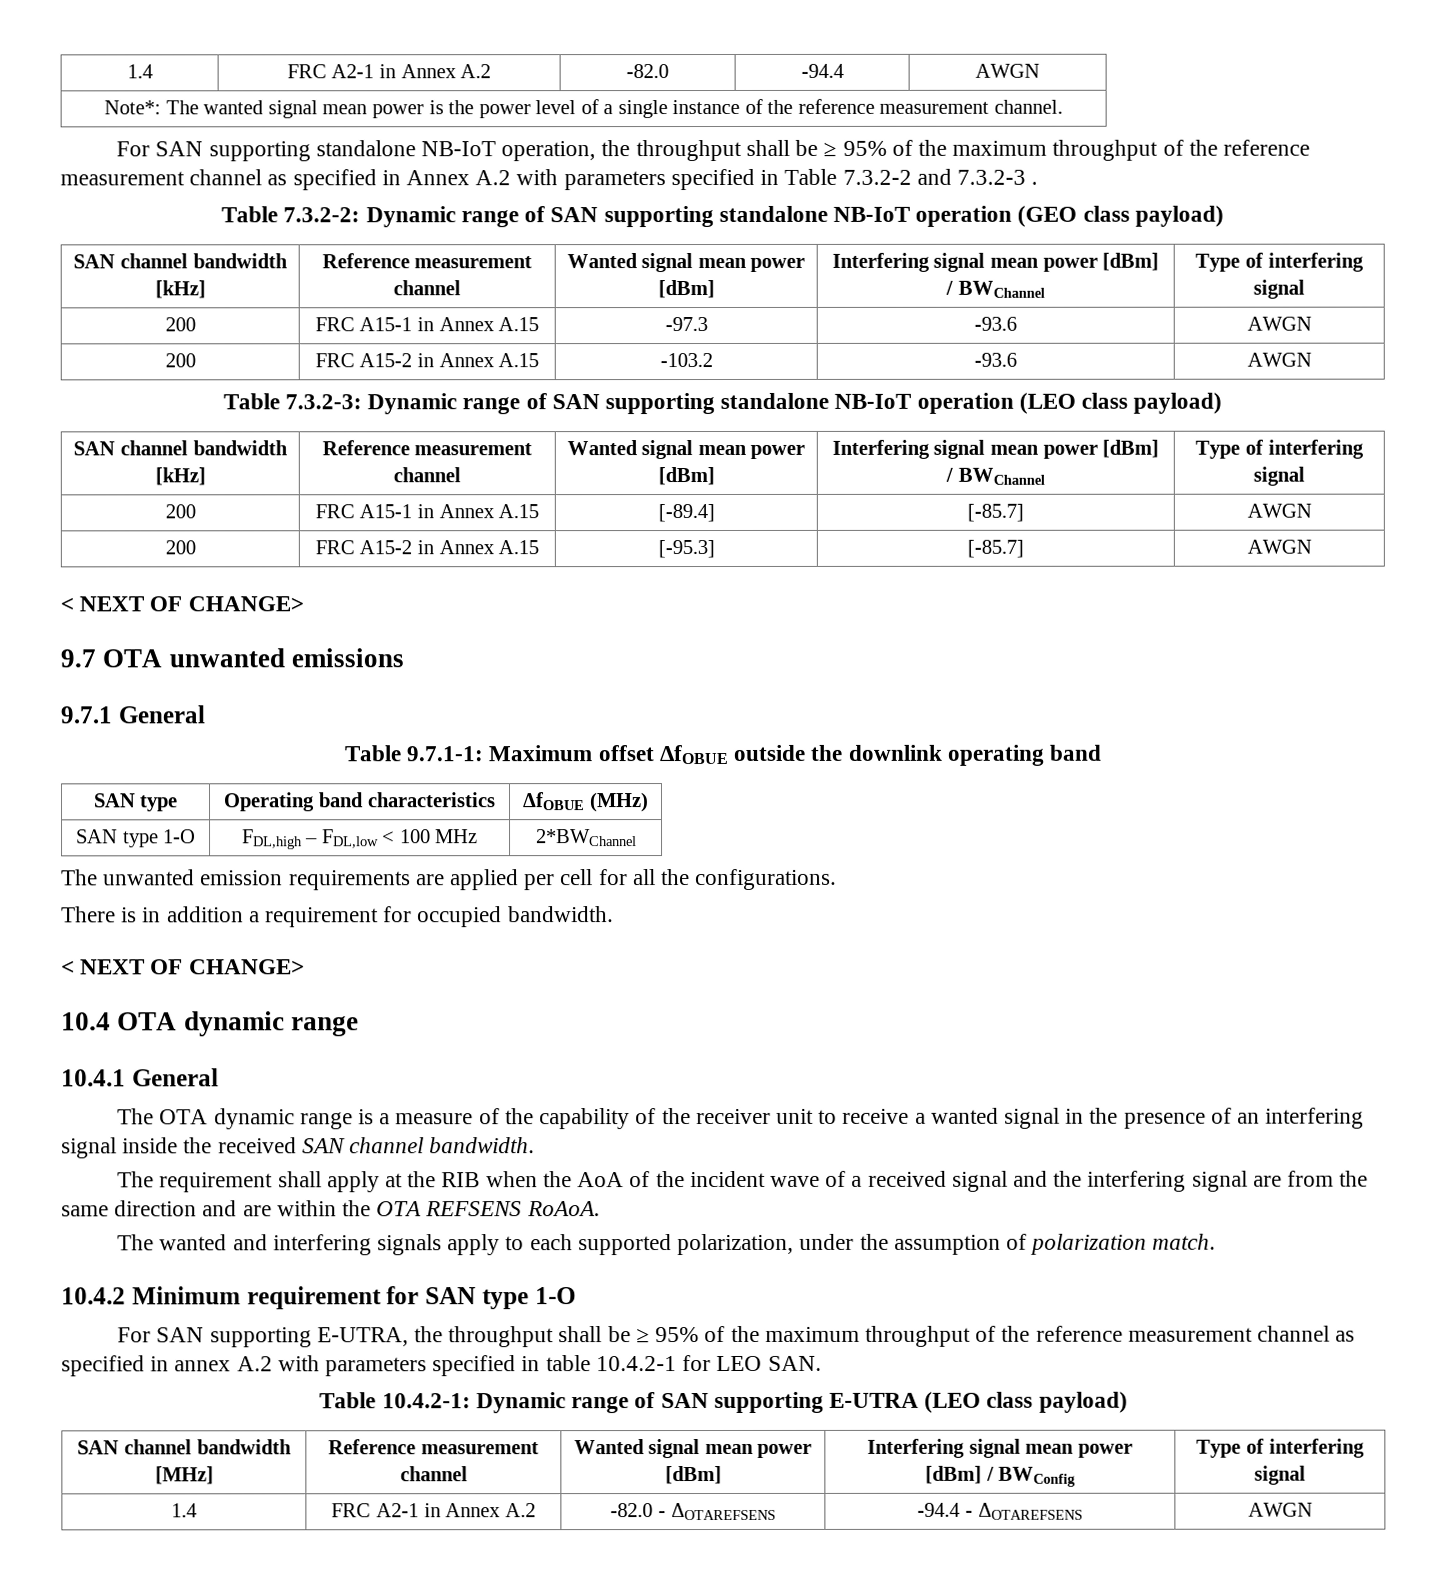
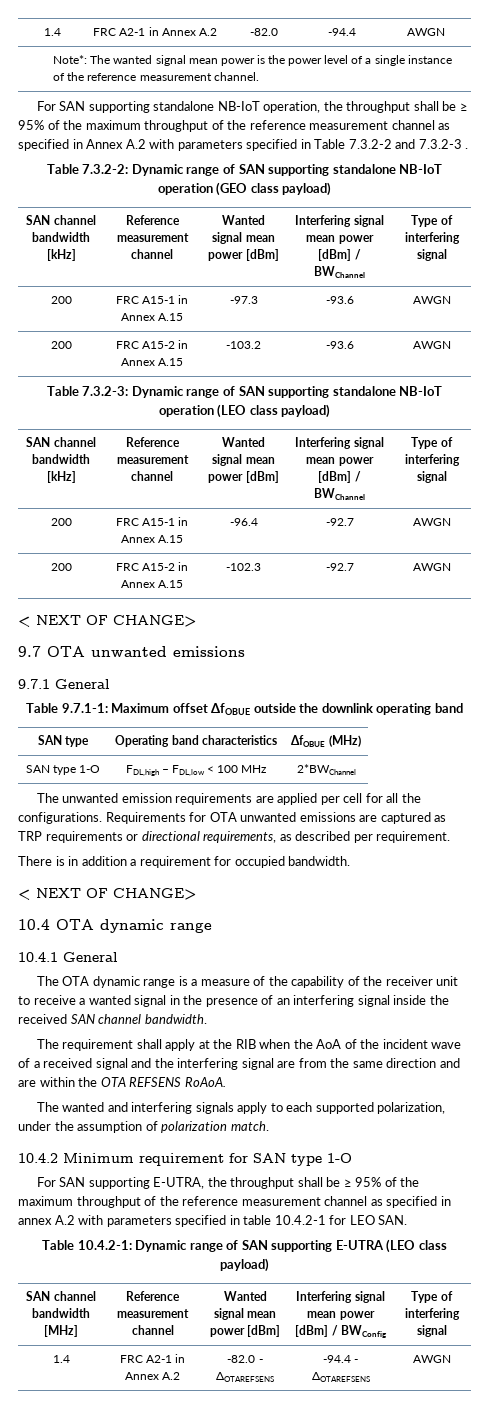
[657,504,715,523] [967,503,1025,522] [1246,503,1312,518] [164,540,196,555] [314,540,540,555] [657,540,715,559] [967,539,1025,558] [-89.4] | [-85.7] | AWGN // 200 | FRC A15-2 in Annex A.15 | [-95.3] | [-85.7] -> [229,518,258,526] [325,518,354,526] [412,518,451,526] [50,563,72,571] [115,562,189,571] [120,580,184,588] [226,563,261,571] [325,563,354,571] -96.4 | -92.7 | AWGN // 200 | FRC A15-2 in Annex A.15 | -102.3 | -92.7
(838, 879) none -> [105,812,447,824] [18,831,451,843] Requirements for OTA unwanted emissions are captured as TRP requirements or directional requirements, as described per requirement.

